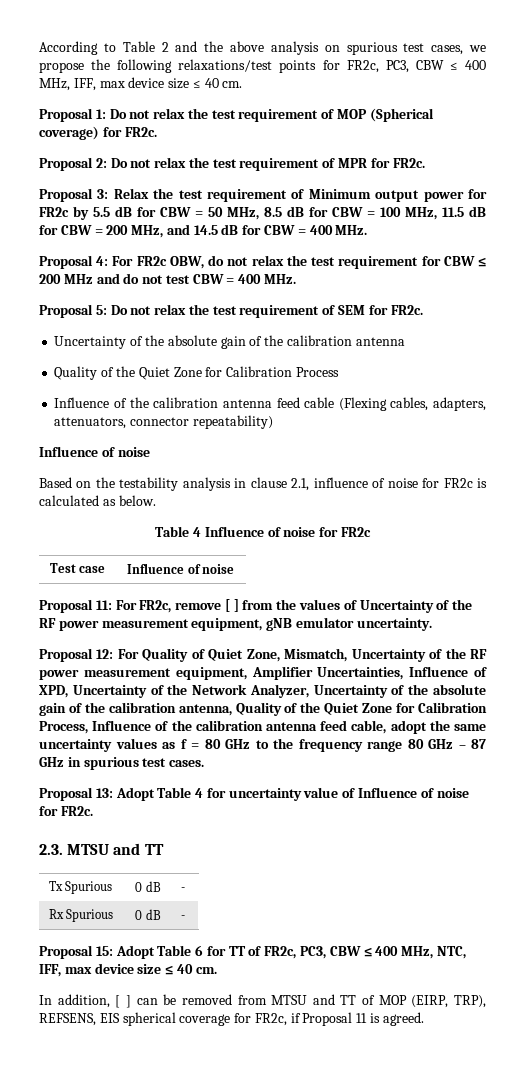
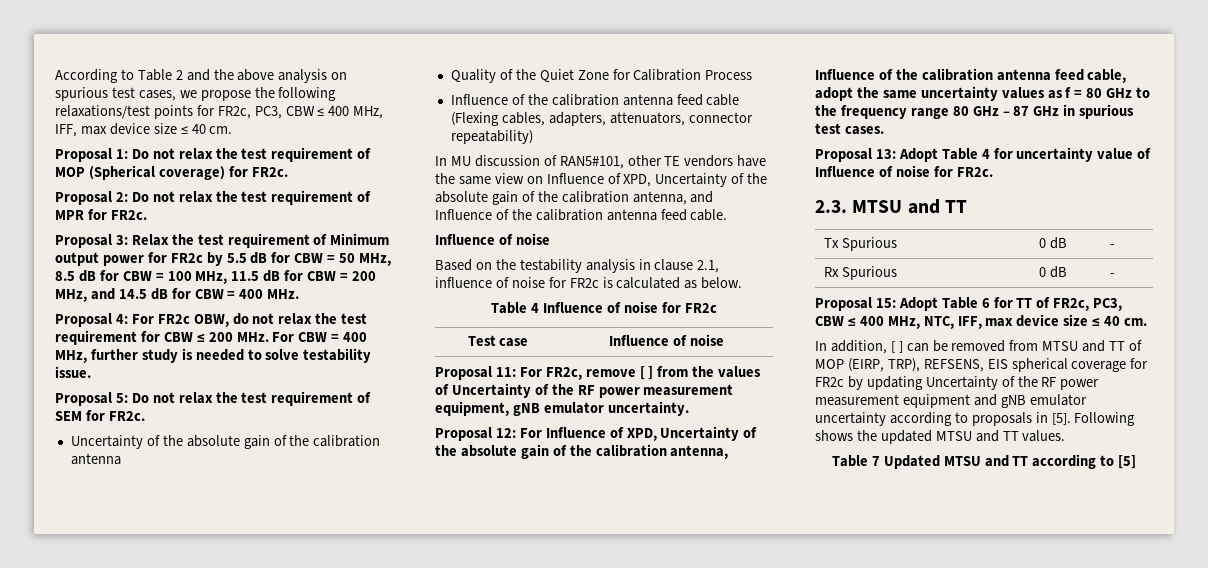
[63,273,297,284] MHz and do not test CBW = 400 MHz. -> [236,332,368,342] [55,348,372,363] [55,366,91,378] MHz. For CBW = 400 MHz, further study is needed to solve testability issue.
(273, 422) none -> [435,155,767,169] [435,173,768,187] [435,191,714,205] [435,209,728,221] // In MU discussion of RAN5#101, other TE vendors have the same view on Influence of XPD, Uncertainty of the absolute gain of the calibration antenna, and Influence of the calibration antenna feed cable.
[142,648,487,662] [39,666,487,680] [39,684,486,698] [39,702,487,716] [39,721,88,734] Quality of Quiet Zone, Mismatch, Uncertainty of the RF power measurement equipment, Amplifier Uncertainties, Influence of XPD, Uncertainty of the Network Analyzer, Uncertainty of the absolute gain of the calibration antenna, Quality of the Quiet Zone for Calibration Process, -> [545,426,758,441] [435,444,729,459] Influence of XPD, Uncertainty of the absolute gain of the calibration antenna,
[254,1012,424,1026] FR2c, if Proposal 11 is agreed. -> [815,376,1100,390] [815,394,1087,408] [815,412,1136,426] [815,430,1066,444] [831,454,1137,469] FR2c by updating Uncertainty of the RF power measurement equipment and gNB emulator uncertainty according to proposals in [5]. Following shows the updated MTSU and TT values. // Table 7 Updated MTSU and TT according to [5]

